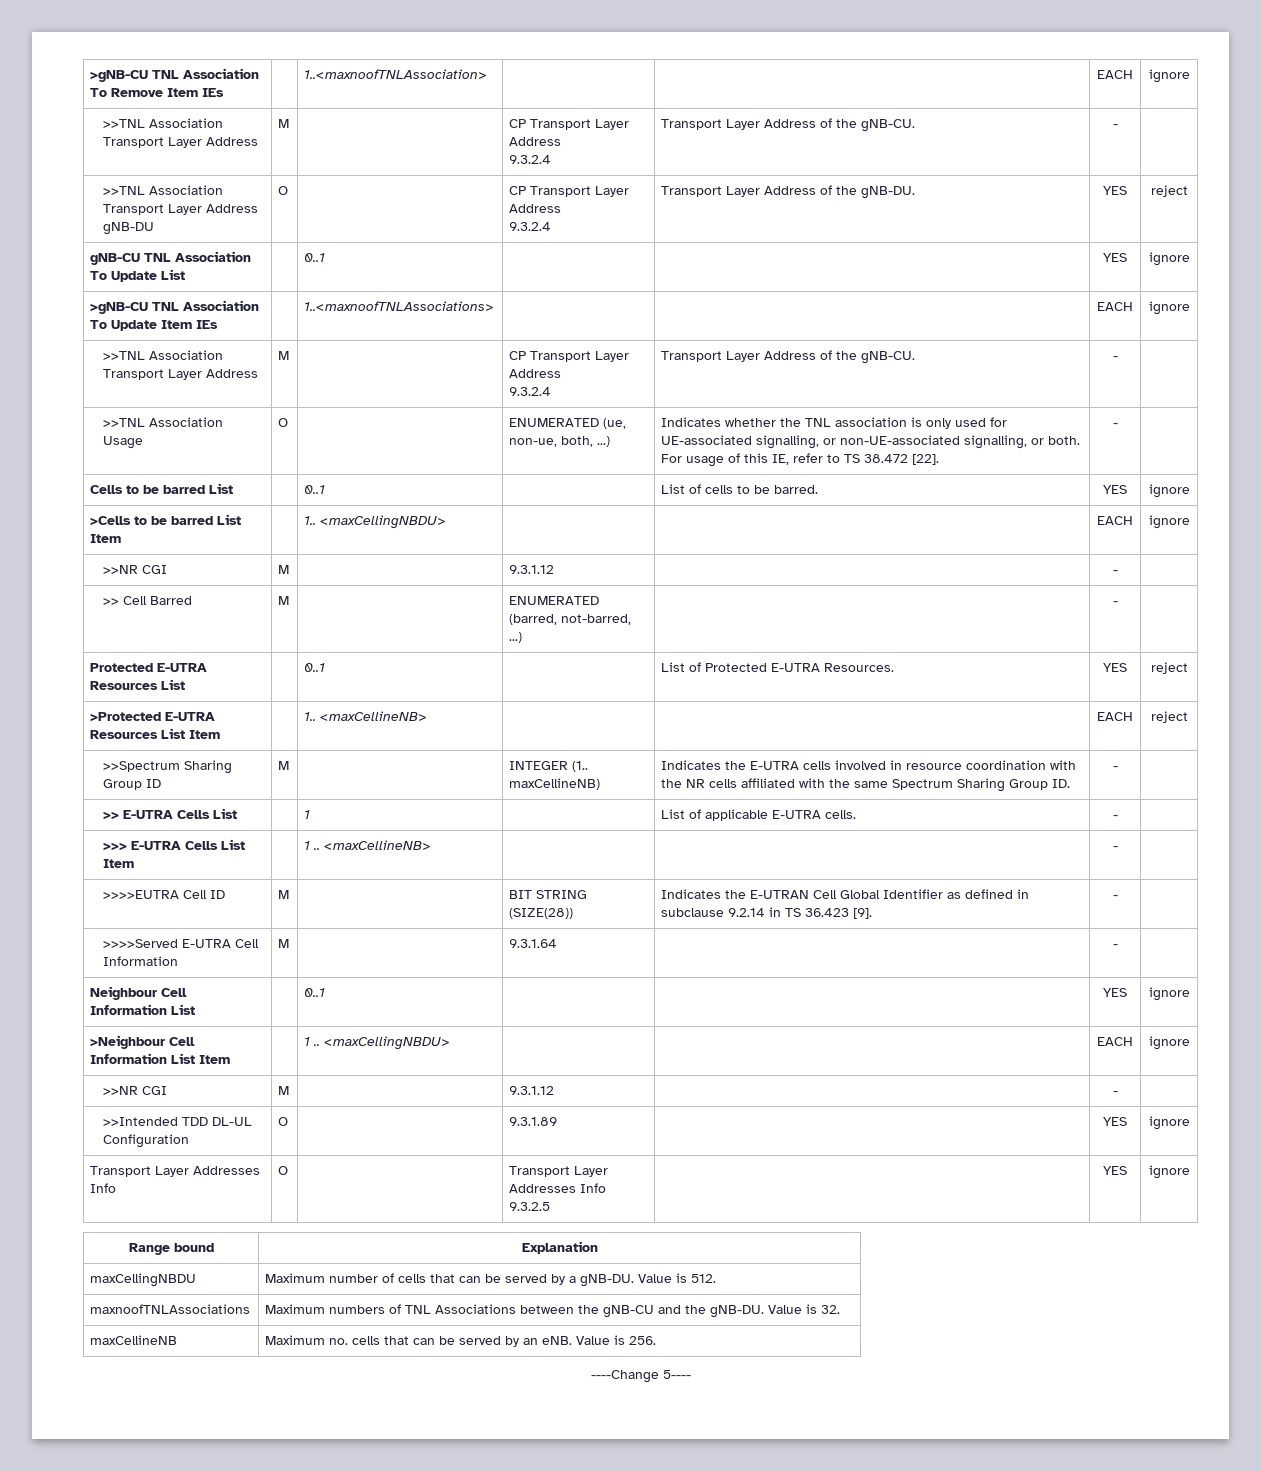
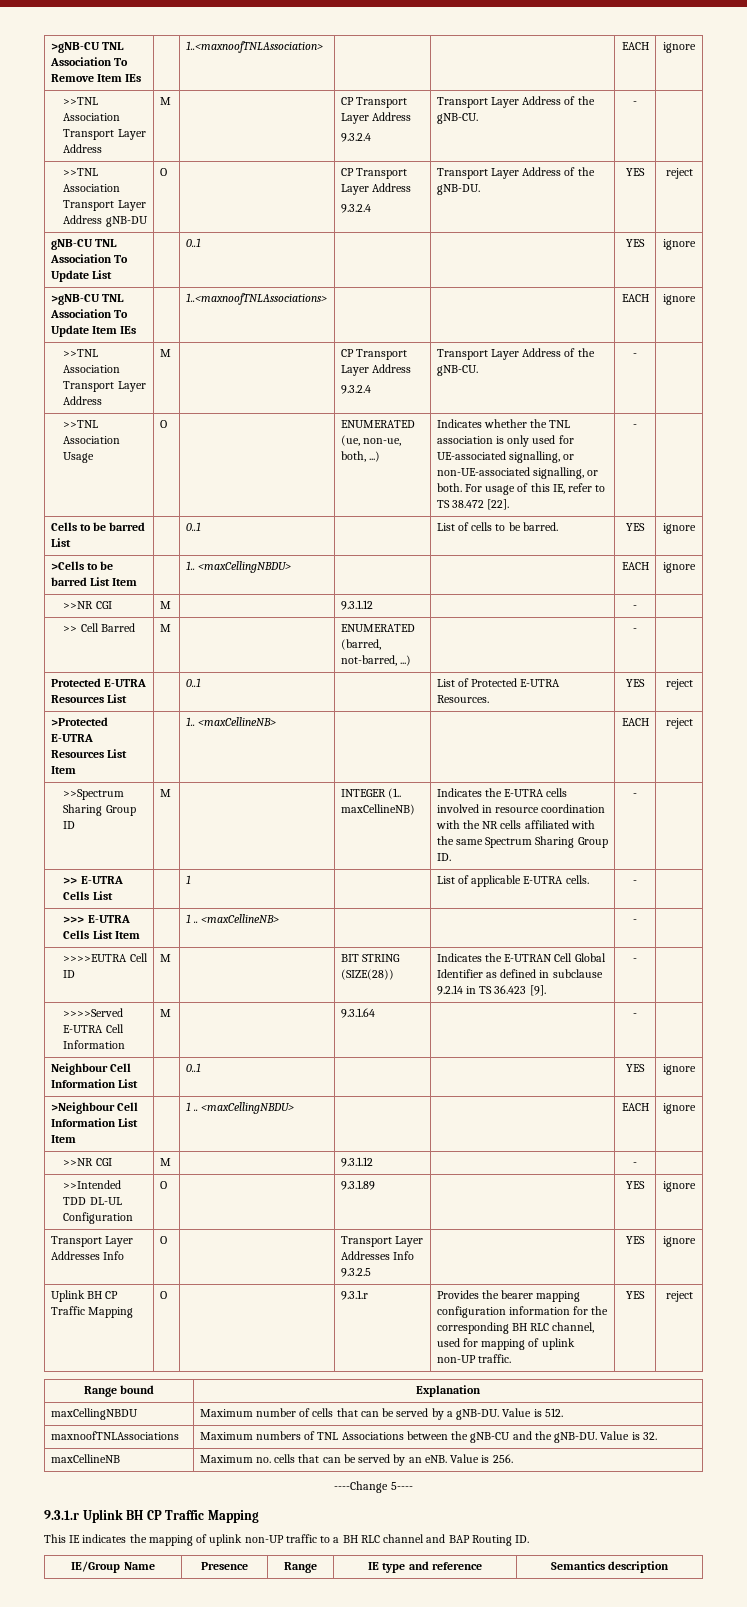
(1190, 1172) none -> [50,1290,119,1302] [50,1306,133,1318] [159,1291,167,1299] [340,1290,368,1300] [436,1290,581,1302] [436,1306,609,1318] [436,1322,595,1334] [436,1338,575,1350] [436,1354,511,1363] [626,1291,645,1299] [665,1291,693,1302] // Uplink BH CP Traffic Mapping | O | | 9.3.1.r | Provides the bearer mapping configuration information for the corresponding BH RLC channel, used for mapping of uplink non-UP traffic. | YES | reject
(691, 1374) none -> [44,1509,259,1523] [44,1534,530,1546] [71,1561,155,1573] [201,1562,248,1570] [284,1562,317,1573] [368,1561,482,1573] [550,1561,670,1573] // 9.3.1.r Uplink BH CP Traffic Mapping // This IE indicates the mapping of uplink non-UP traffic to a BH RLC channel and BAP Routing ID. // IE/Group Name | Presence | Range | IE type and reference | Semantics description

